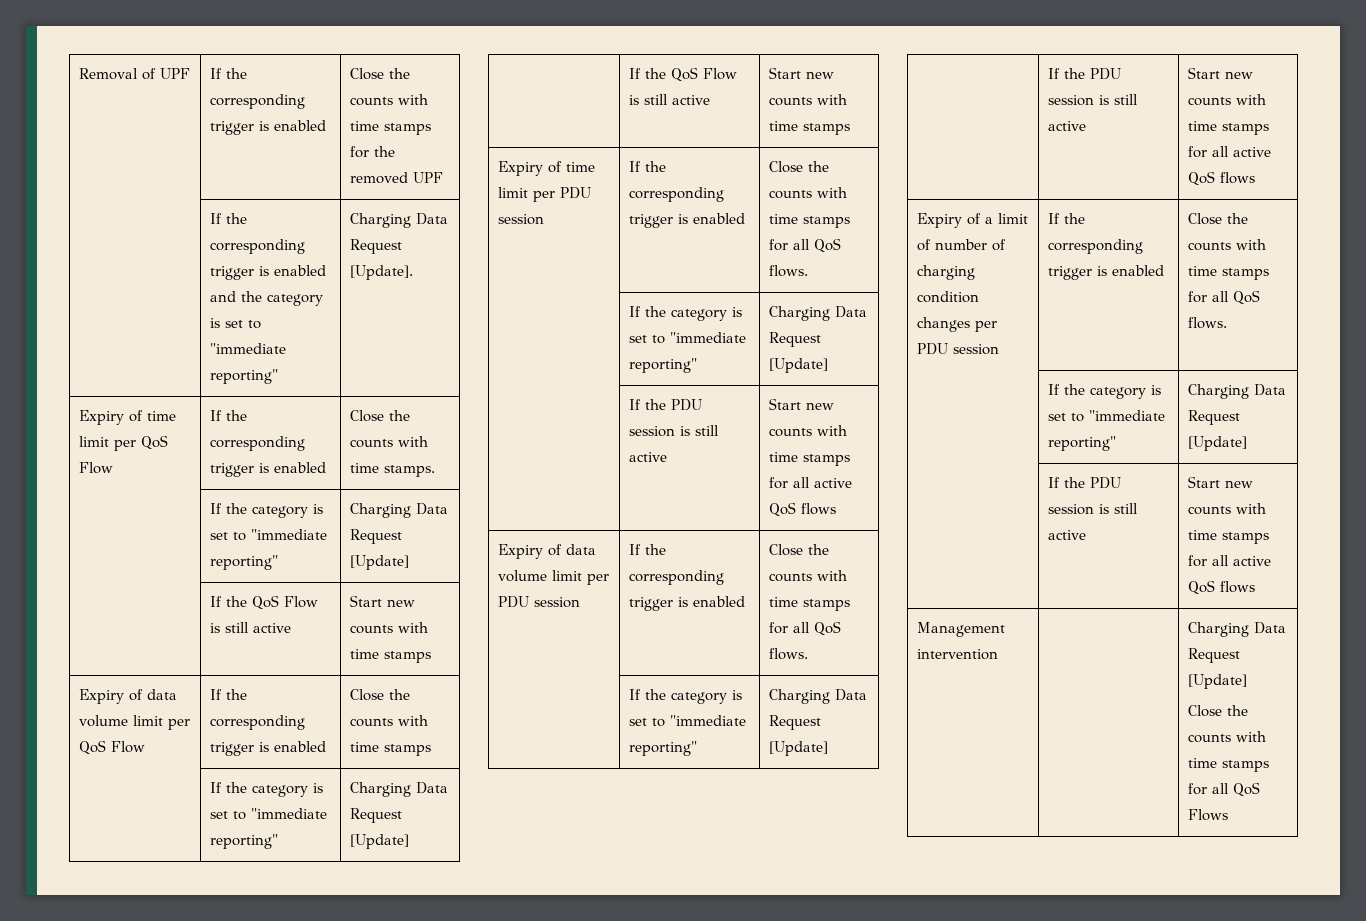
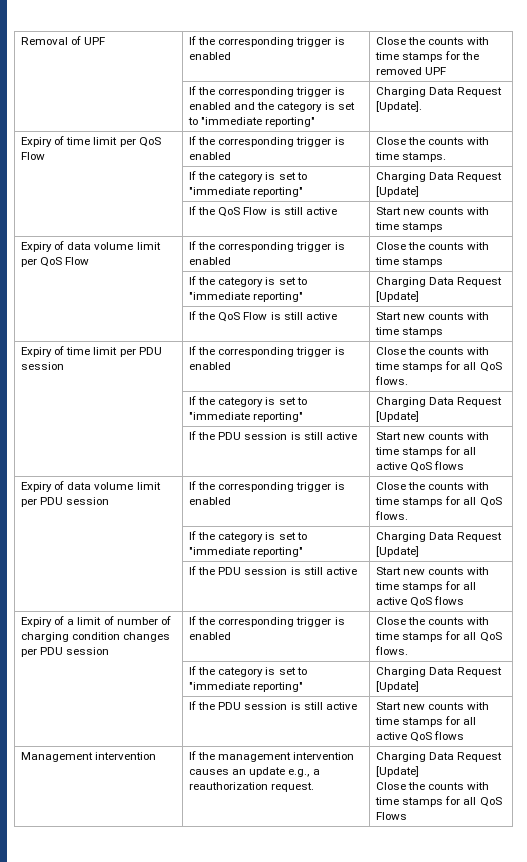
(998, 654) none -> [189,751,355,762] [189,767,320,777] [189,782,315,792] If the management intervention causes an update e.g., a reauthorization request.

